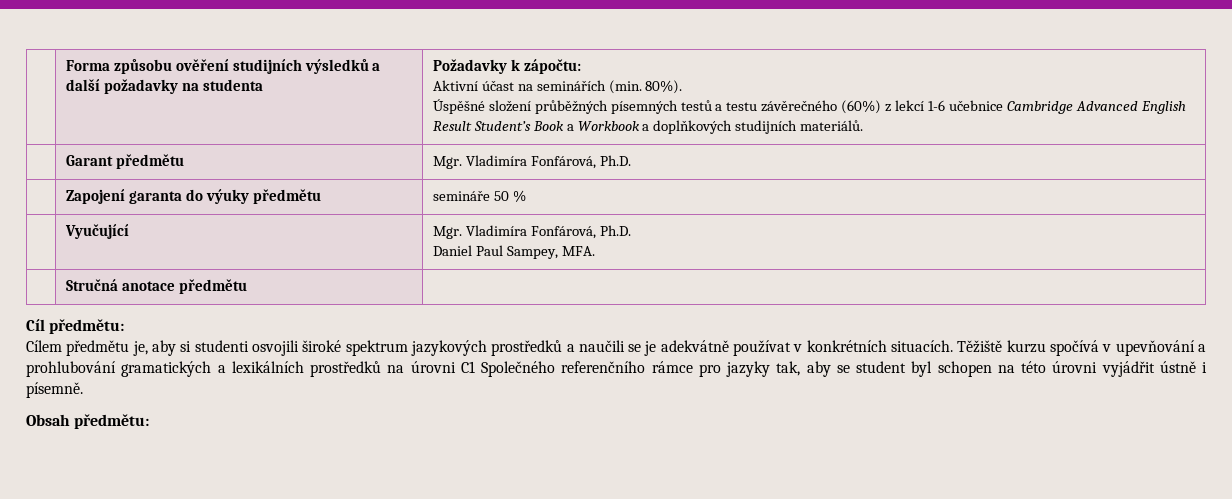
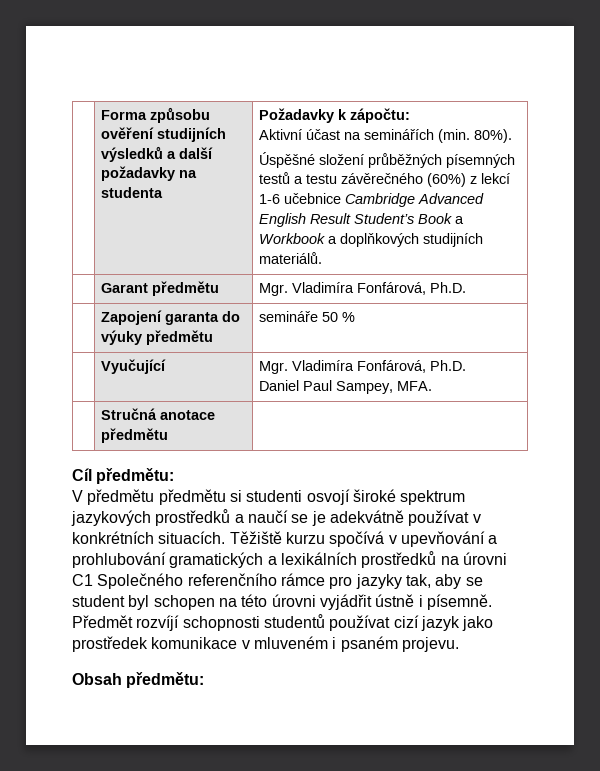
[26,340,176,356] Cílem předmětu je, aby -> [72,489,226,505] V předmětu předmětu
[251,340,299,356] osvojili -> [306,489,350,505] osvojí
[578,340,625,352] naučili -> [247,510,288,523] naučí
(83, 390) none -> [72,614,494,631] [72,636,459,652] Předmět rozvíjí schopnosti studentů používat cizí jazyk jako prostředek komunikace v mluveném i psaném projevu.

